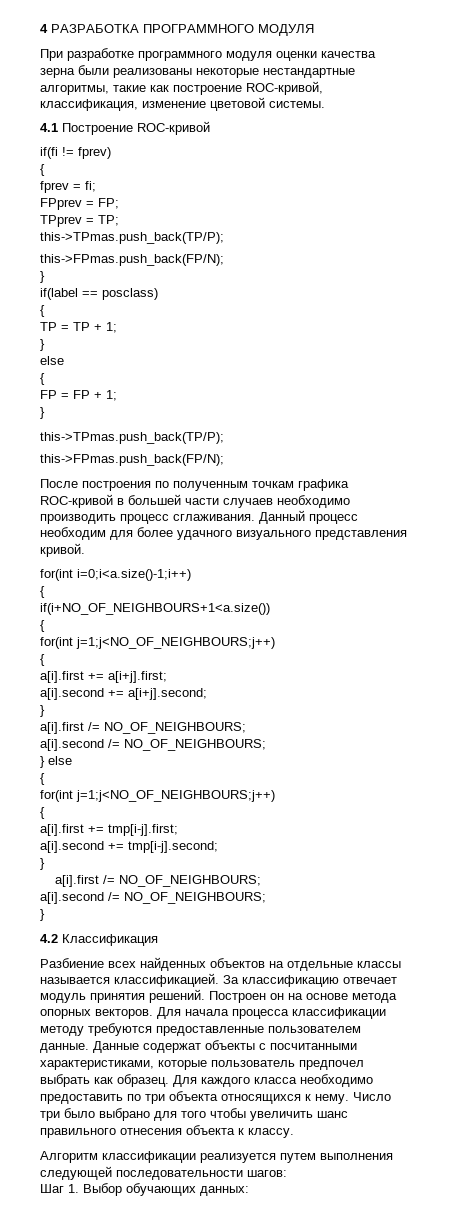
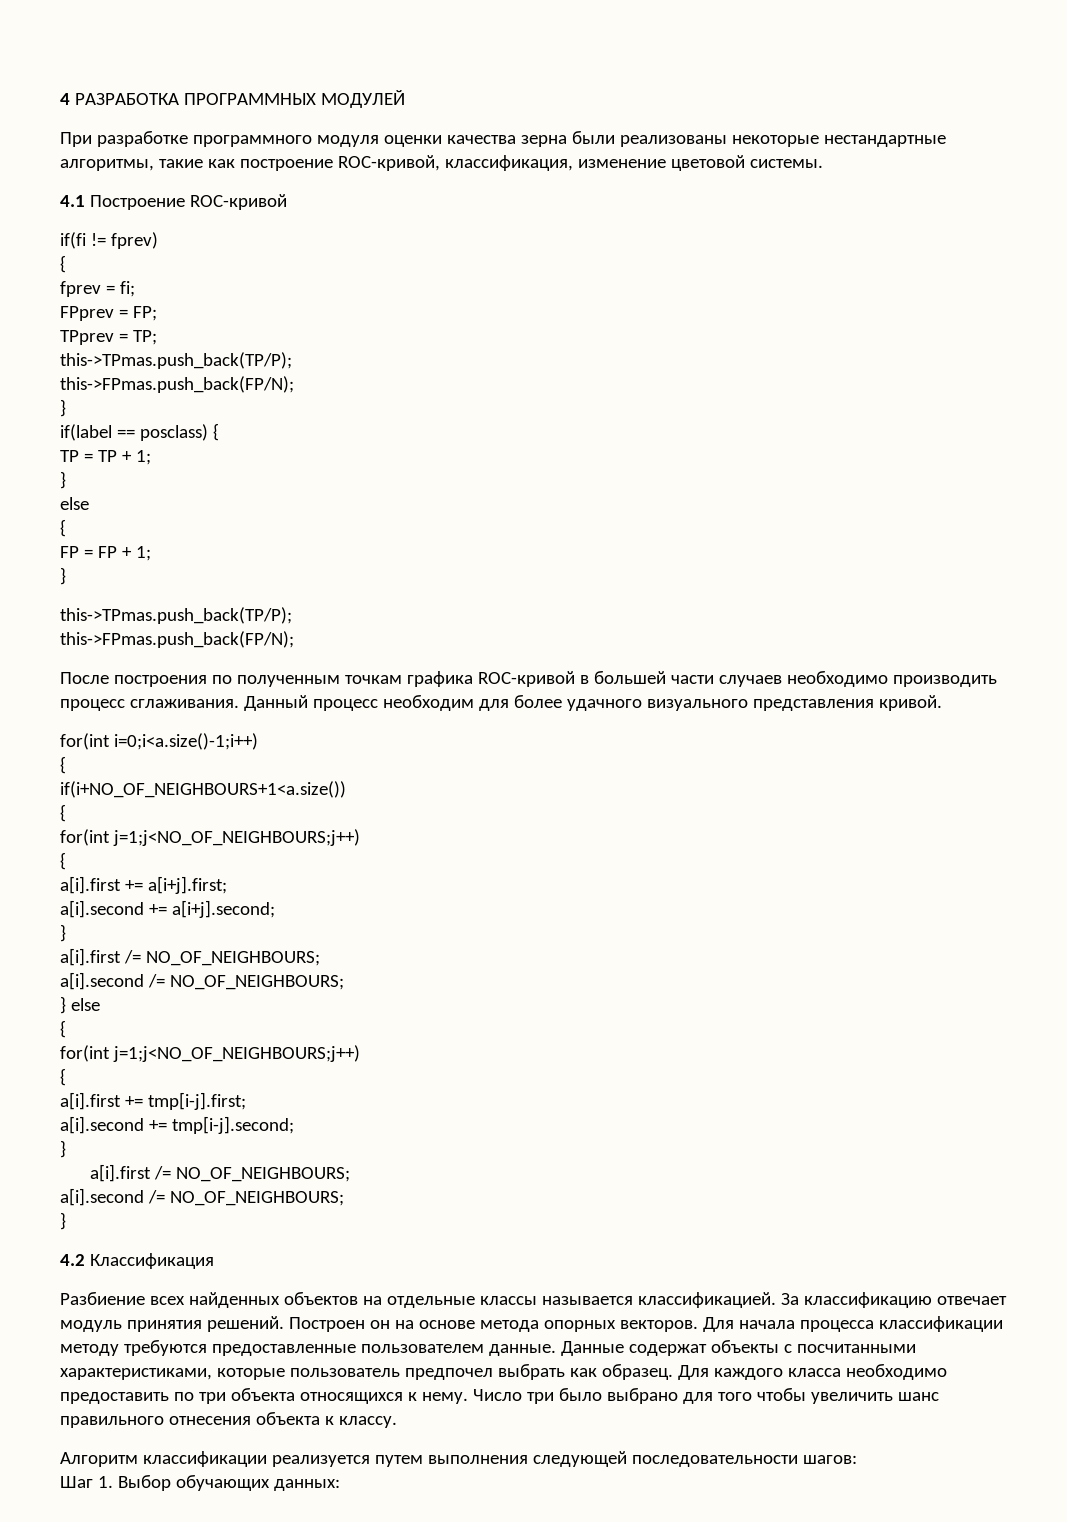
[143,24,314,36] ПРОГРАММНОГО МОДУЛЯ -> [183,90,405,108] ПРОГРАММНЫХ МОДУЛЕЙ
(158, 294) // -> (208, 432) none

